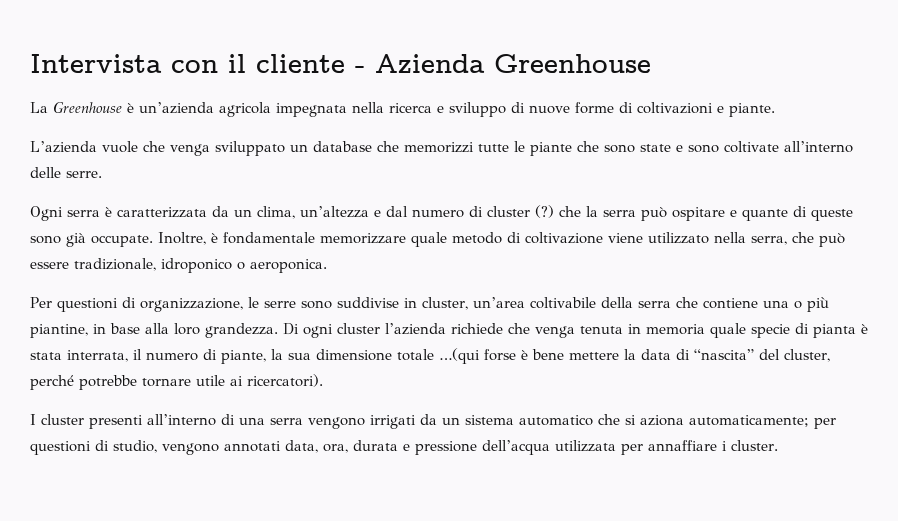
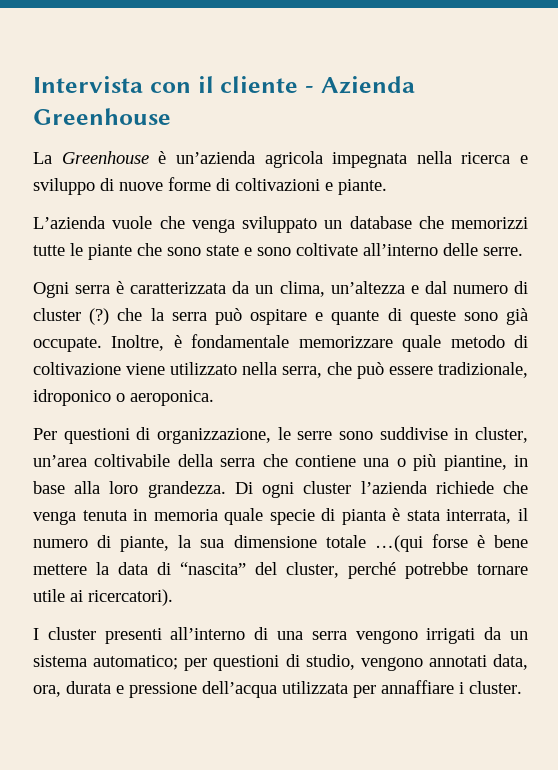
[519,414,809,427] automatico che si aziona automaticamente; -> [93,655,179,670] automatico;

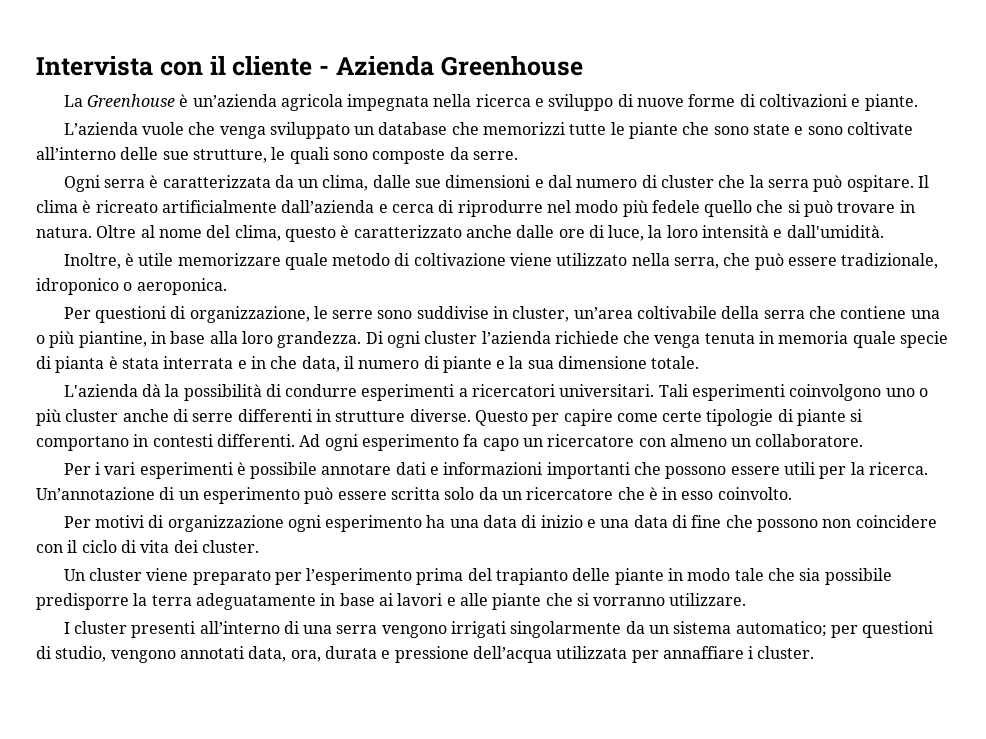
(478, 249) none -> [162,147,469,164] sue strutture, le quali sono composte da
[330,281,405,294] un’altezza -> [372,175,531,188] dalle sue dimensioni
[89,308,110,325] (?) -> (715, 181) none
[249,308,529,325] [33,337,102,352] ospitare e quante di queste sono già occupate. -> [846,175,929,192] [36,200,915,217] [36,225,884,242] ospitare. Il clima è ricreato artificialmente dall’azienda e cerca di riprodurre nel modo più fedele quello che si può trovare in natura. Oltre al nome del clima, questo è caratterizzato anche dalle ore di luce, la loro intensità e dall'umidità. //
[191,334,290,348] fondamentale -> [138,253,174,266] utile
[446,509,512,524] interrata, -> [163,356,340,372] interrata e in che data,
[120,536,170,552] piante, -> [442,356,506,373] piante e
[325,534,529,552] [33,562,528,579] [33,589,173,606] totale …(qui forse è bene mettere la data di “nascita” del cluster, perché potrebbe tornare utile ai ricercatori). -> [651,356,700,369] [63,384,929,401] [36,409,863,426] [36,434,864,451] [63,462,928,479] [36,487,792,504] [63,515,937,532] [36,540,259,553] [63,568,892,585] [36,593,747,610] totale. // L'azienda dà la possibilità di condurre esperimenti a ricercatori universitari. Tali esperimenti coinvolgono uno o più cluster anche di serre differenti in strutture diverse. Questo per capire come certe tipologie di piante si comportano in contesti differenti. Ad ogni esperimento fa capo un ricercatore con almeno un collaboratore. // Per i vari esperimenti è possibile annotare dati e informazioni importanti che possono essere utili per la ricerca. Un’annotazione di un esperimento può essere scritta solo da un ricercatore che è in esso coinvolto. // Per motivi di organizzazione ogni esperimento ha una data di inizio e una data di fine che possono non coincidere con il ciclo di vita dei cluster. // Un cluster viene preparato per l’esperimento prima del trapianto delle piante in modo tale che sia possibile predisporre la terra adeguatamente in base ai lavori e alle piante che si vorranno utilizzare.
(476, 636) none -> [510,621,622,638] singolarmente

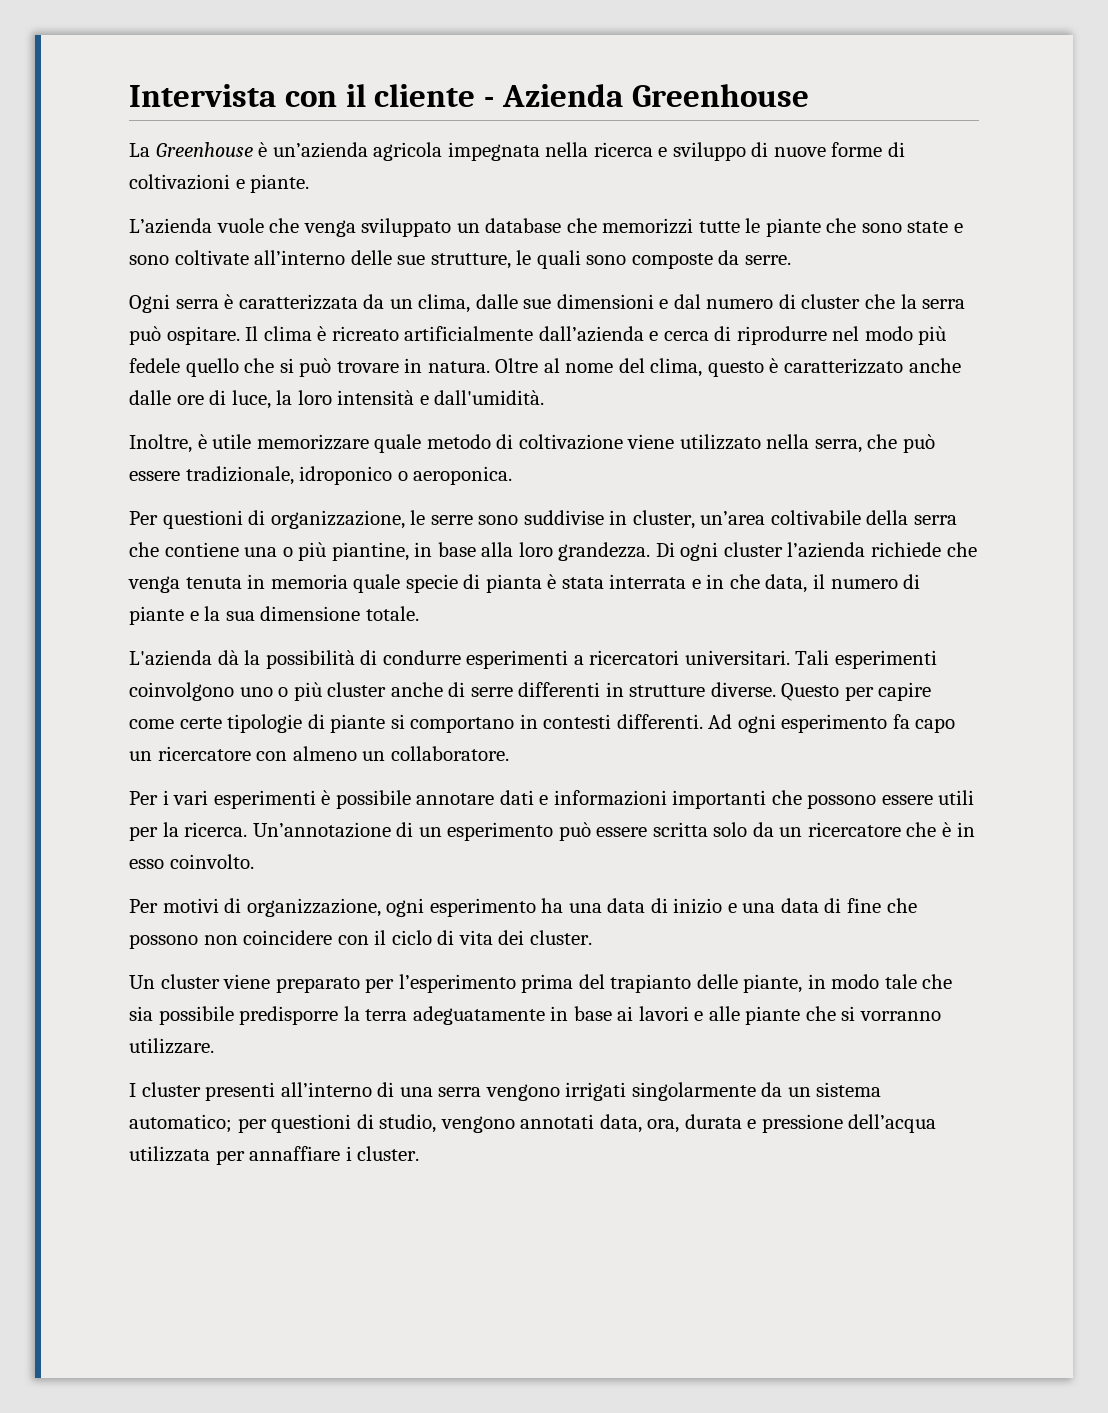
[167,515,284,532] organizzazione -> [246,898,381,917] organizzazione,
[614,568,664,585] piante -> [743,974,803,993] piante,

